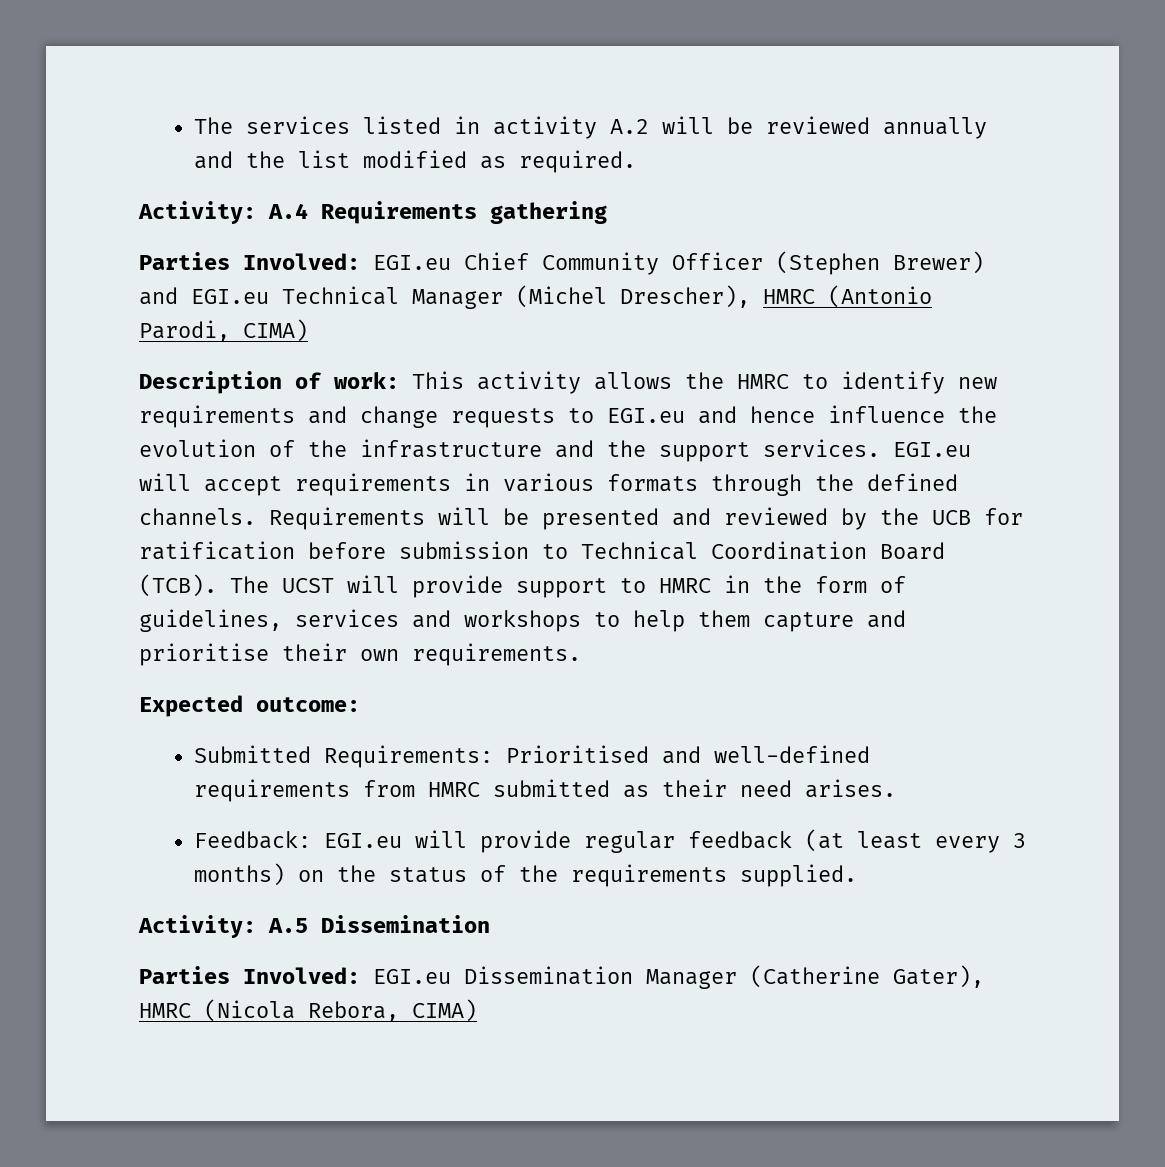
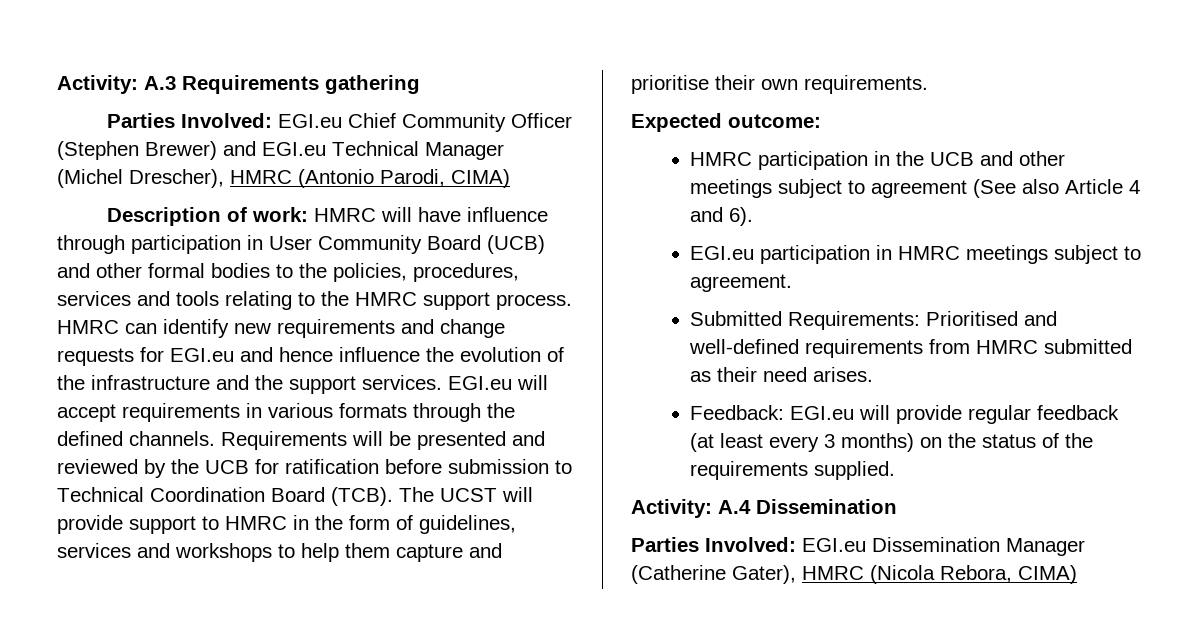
[193,116,987,139] [193,150,636,173] [138,201,308,224] The services listed in activity A.2 will be reviewed annually and the list modified as required. // Activity: A.4 -> [57,75,176,94] Activity: A.3
[412,371,828,394] This activity allows the HMRC to -> [313,207,548,222] [57,235,545,254] [57,263,519,282] [57,291,572,310] [57,320,157,334] HMRC will have influence through participation in User Community Board (UCB) and other formal bodies to the policies, procedures, services and tools relating to the HMRC support process. HMRC can
[568,408,594,423] to -> [140,347,164,362] for
(360, 704) none -> [690,151,1066,170] [690,179,1141,198] [690,207,754,226] [690,245,1142,264] [690,274,793,292] // HMRC participation in the UCB and other meetings subject to agreement (See also Article 4 and 6). // EGI.eu participation in HMRC meetings subject to agreement.
[268,918,308,933] A.5 -> [718,500,751,514] A.4

